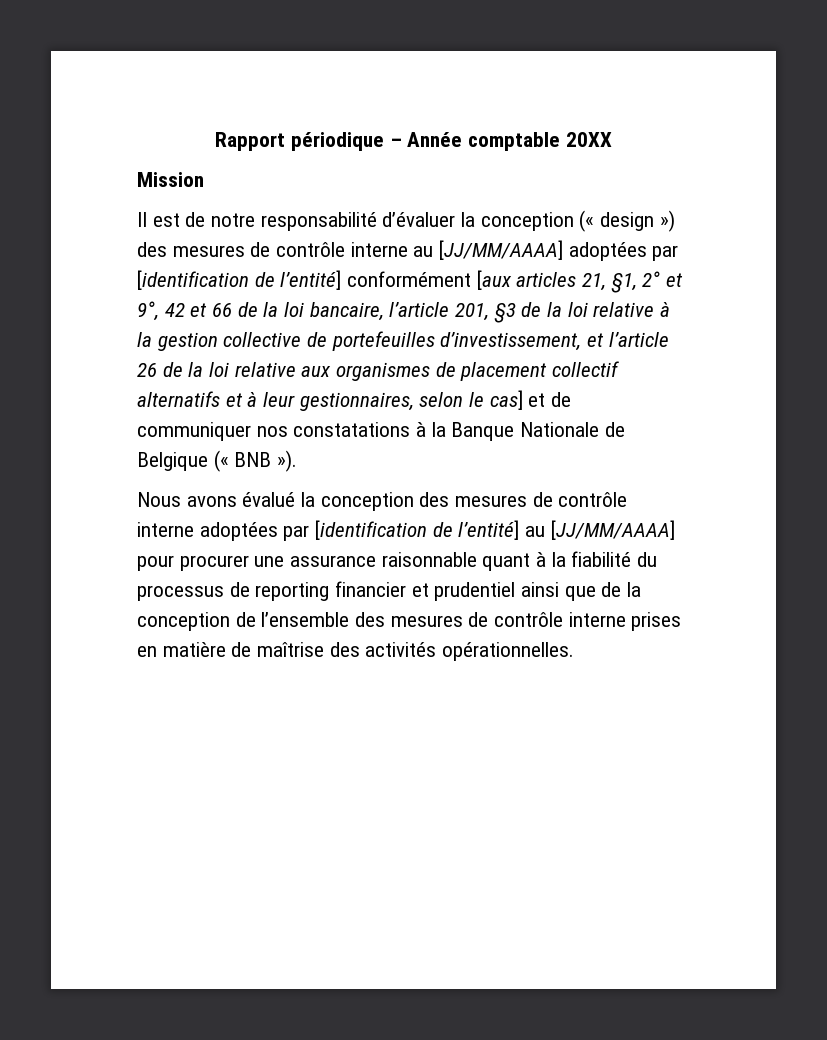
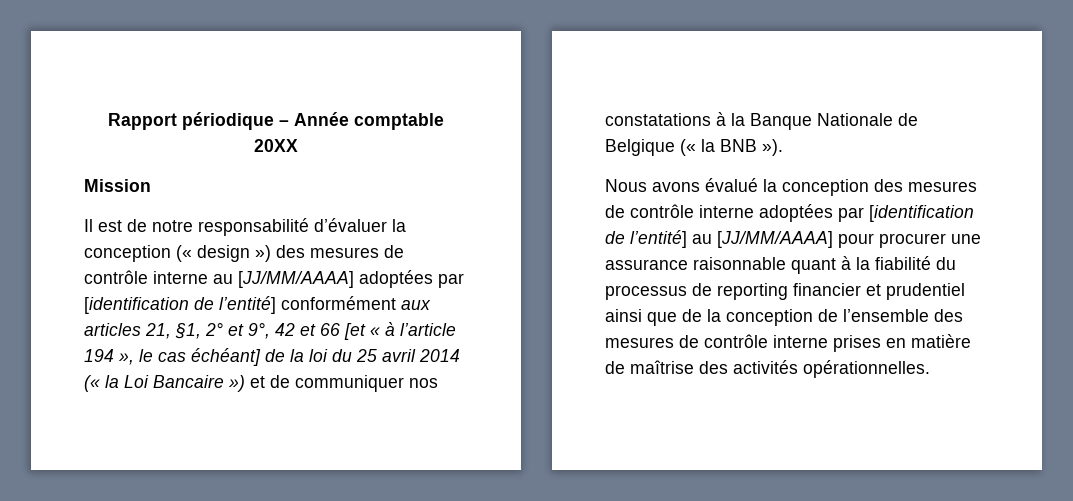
[476,270,512,290] [aux -> [401,300,431,310] aux
[237,302,671,323] [137,331,669,351] [137,361,620,381] [137,390,523,411] de la loi bancaire, l’article 201, §3 de la loi relative à la gestion collective de portefeuilles d’investissement, et l’article 26 de la loi relative aux organismes de placement collectif alternatifs et à leur gestionnaires, selon le cas] -> [344,322,456,340] [84,348,460,366] [84,375,245,392] [et « à l’article 194 », le cas échéant] de la loi du 25 avril 2014 (« la Loi Bancaire »)
(229, 461) none -> [701,139,715,152] la

